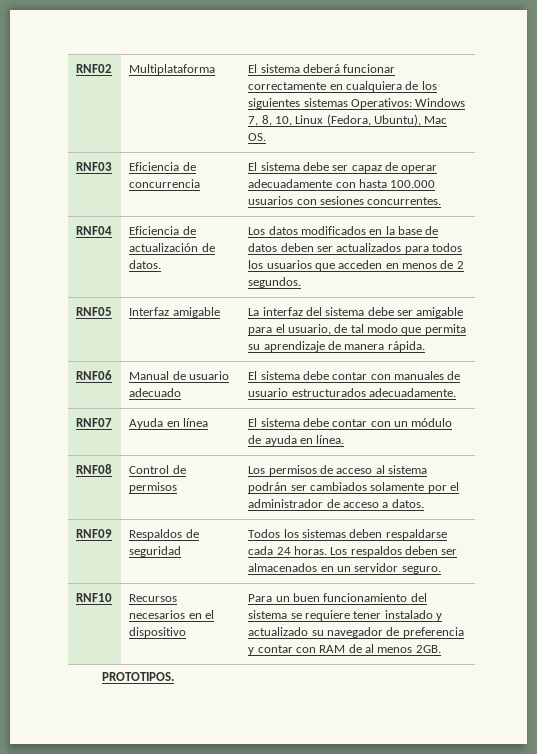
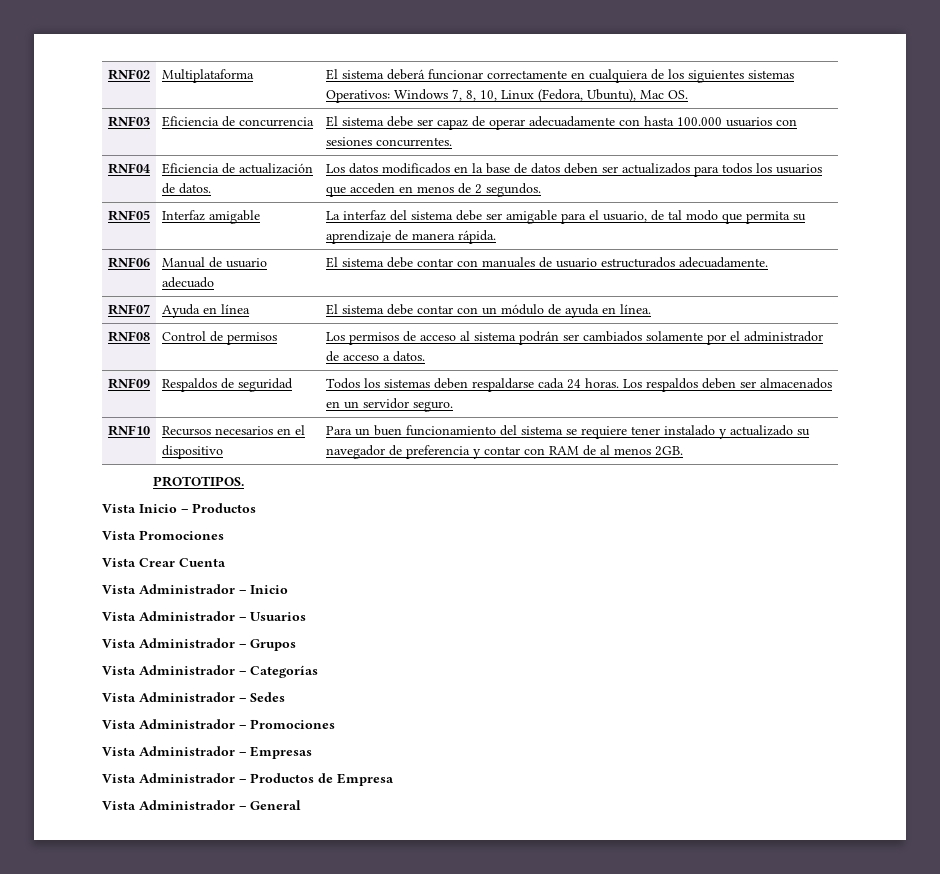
(174, 676) none -> [102,503,256,513] [102,530,224,540] [102,558,226,567] [102,584,288,594] [102,611,306,621] [102,638,296,651] [102,665,318,678] [102,692,285,702] [102,719,335,729] [102,746,312,759] [102,773,394,786] [102,800,301,810] // Vista Inicio – Productos // Vista Promociones // Vista Crear Cuenta // Vista Administrador – Inicio // Vista Administrador – Usuarios // Vista Administrador – Grupos // Vista Administrador – Categorías // Vista Administrador – Sedes // Vista Administrador – Promociones // Vista Administrador – Empresas // Vista Administrador – Productos de Empresa // Vista Administrador – General

